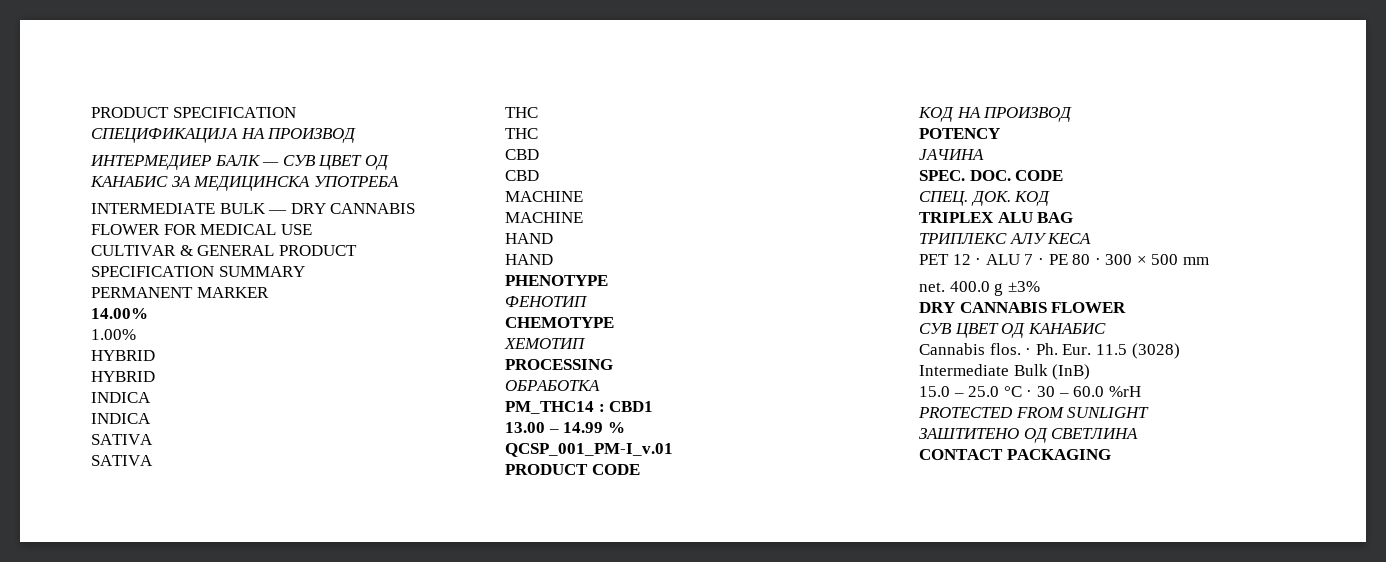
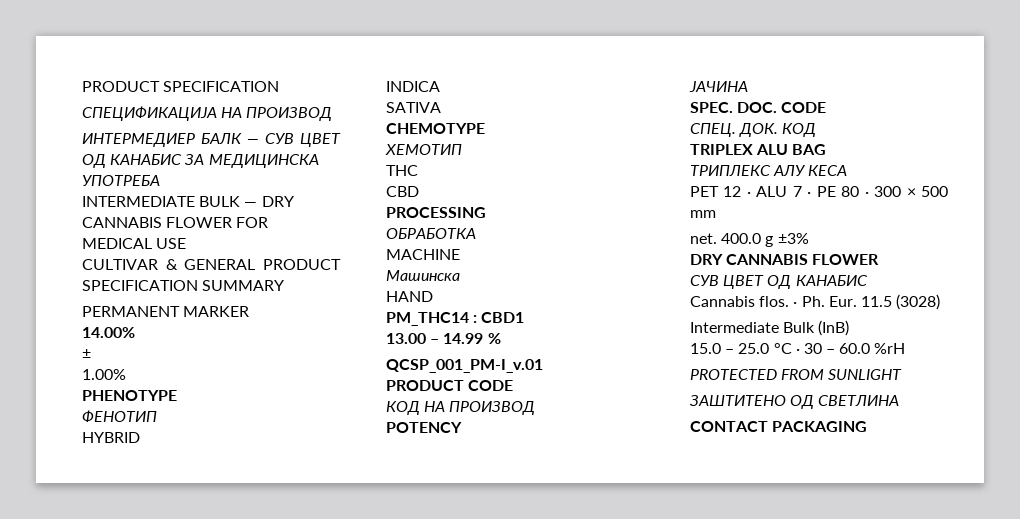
(148, 313) none -> [82,349,91,359] // ±
[91,350,155,361] HYBRID -> [82,390,177,401] [82,410,157,422] PHENOTYPE // ФЕНОТИП
[91,413,151,424] [91,434,153,445] [91,455,153,466] [505,107,538,118] // INDICA // SATIVA // SATIVA // THC -> [386,102,441,113] [386,123,485,134] [385,144,462,155] // SATIVA // CHEMOTYPE // ХЕМОТИП
[505,170,539,181] [505,191,583,202] [505,212,583,223] [505,233,553,244] [505,254,553,265] [505,275,608,286] [505,296,588,307] [505,317,614,328] [504,338,586,349] [505,359,613,370] [505,380,600,391] CBD // MACHINE // MACHINE // HAND // HAND // PHENOTYPE // ФЕНОТИП // CHEMOTYPE // ХЕМОТИП // PROCESSING // ОБРАБОТКА -> [386,207,486,218] [386,228,476,239] [386,249,460,260] [386,270,460,281] [386,291,433,302] PROCESSING // ОБРАБОТКА // MACHINE // Машинска // HAND

